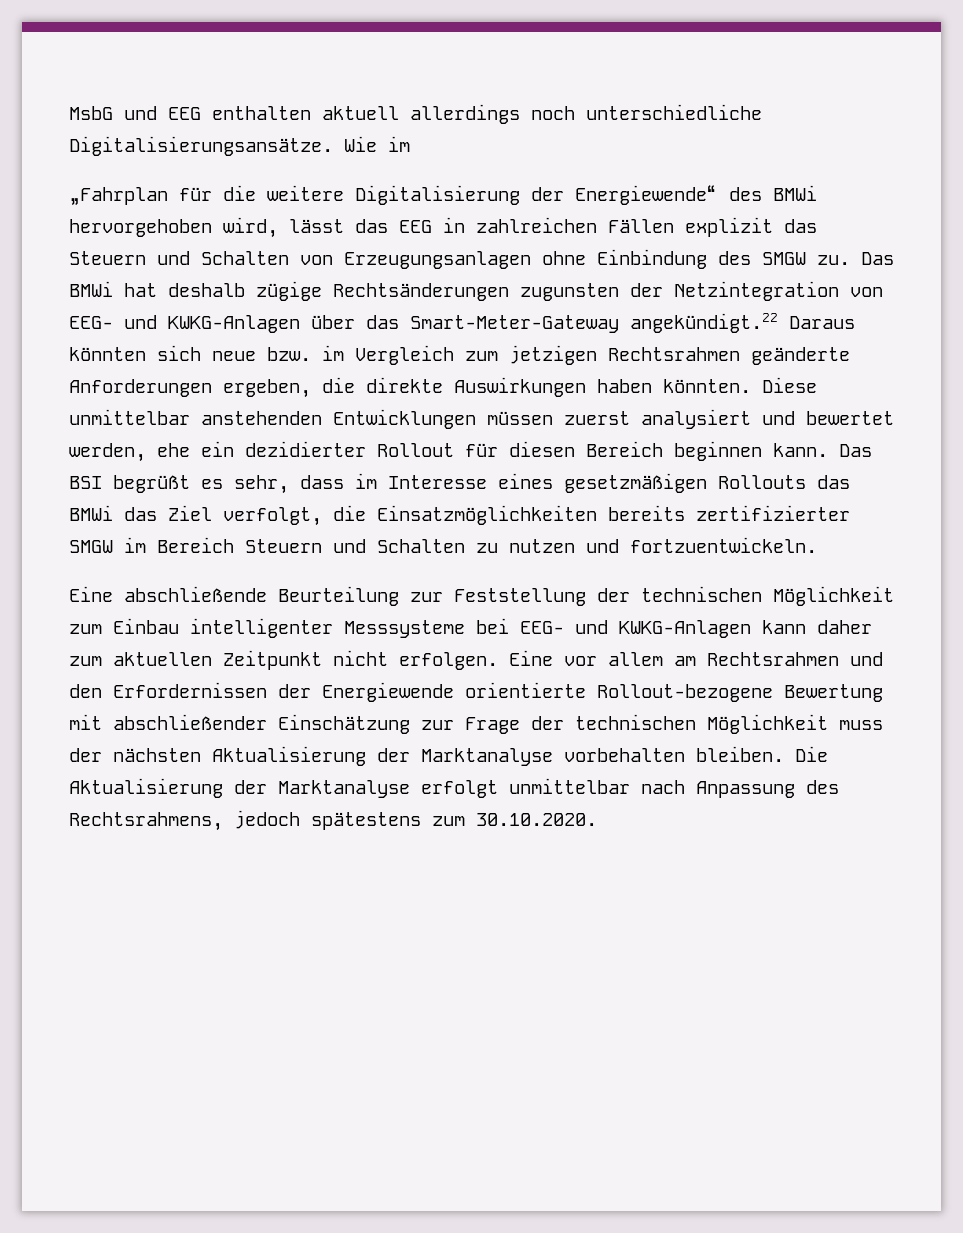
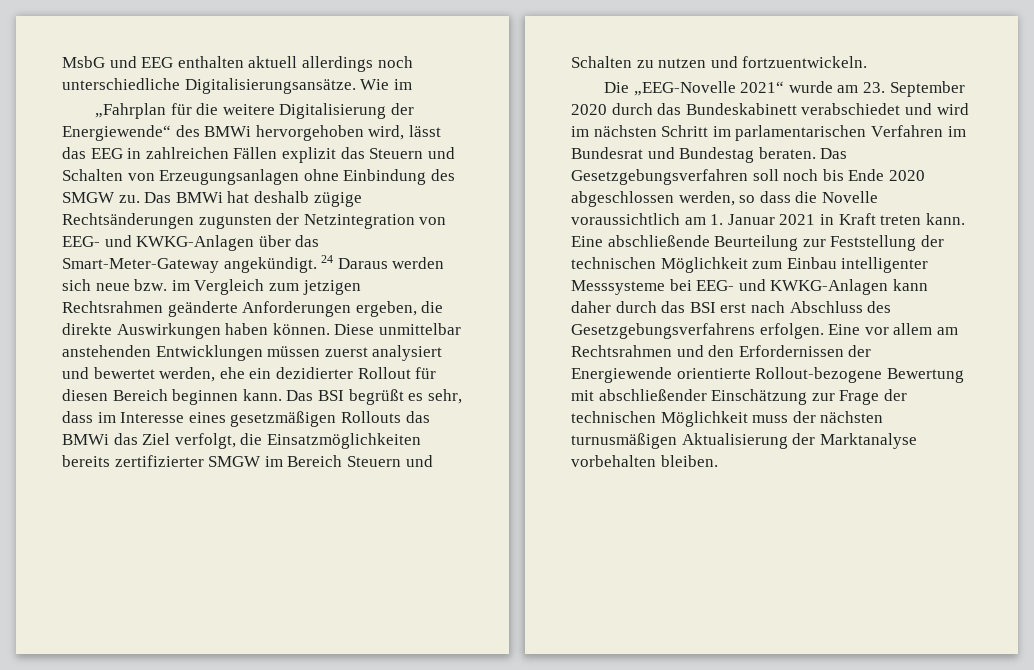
[630,313,855,333] [69,347,146,361] angekündigt.22 Daraus könnten -> [223,255,445,273] angekündigt. 24 Daraus werden
[663,379,751,393] könnten. -> [272,323,330,335] können.
(817, 545) none -> [604,81,965,97] [571,103,969,115] [571,125,966,141] [571,147,848,163] [571,169,925,185] [571,191,878,207] [571,213,965,225] Die „EEG-Novelle 2021“ wurde am 23. September 2020 durch das Bundeskabinett verabschiedet und wird im nächsten Schritt im parlamentarischen Verfahren im Bundesrat und Bundestag beraten. Das Gesetzgebungsverfahren soll noch bis Ende 2020 abgeschlossen werden, so dass die Novelle voraussichtlich am 1. Januar 2021 in Kraft treten kann.
[69,650,388,670] zum aktuellen Zeitpunkt nicht -> [615,301,892,313] [571,323,755,339] durch das BSI erst nach Abschluss des Gesetzgebungsverfahrens
(201, 755) none -> [571,433,677,449] turnusmäßigen
[795,746,828,762] [69,778,839,798] [69,810,597,831] Die Aktualisierung der Marktanalyse erfolgt unmittelbar nach Anpassung des Rechtsrahmens, jedoch spätestens zum 30.10.2020. -> (718, 461) none

